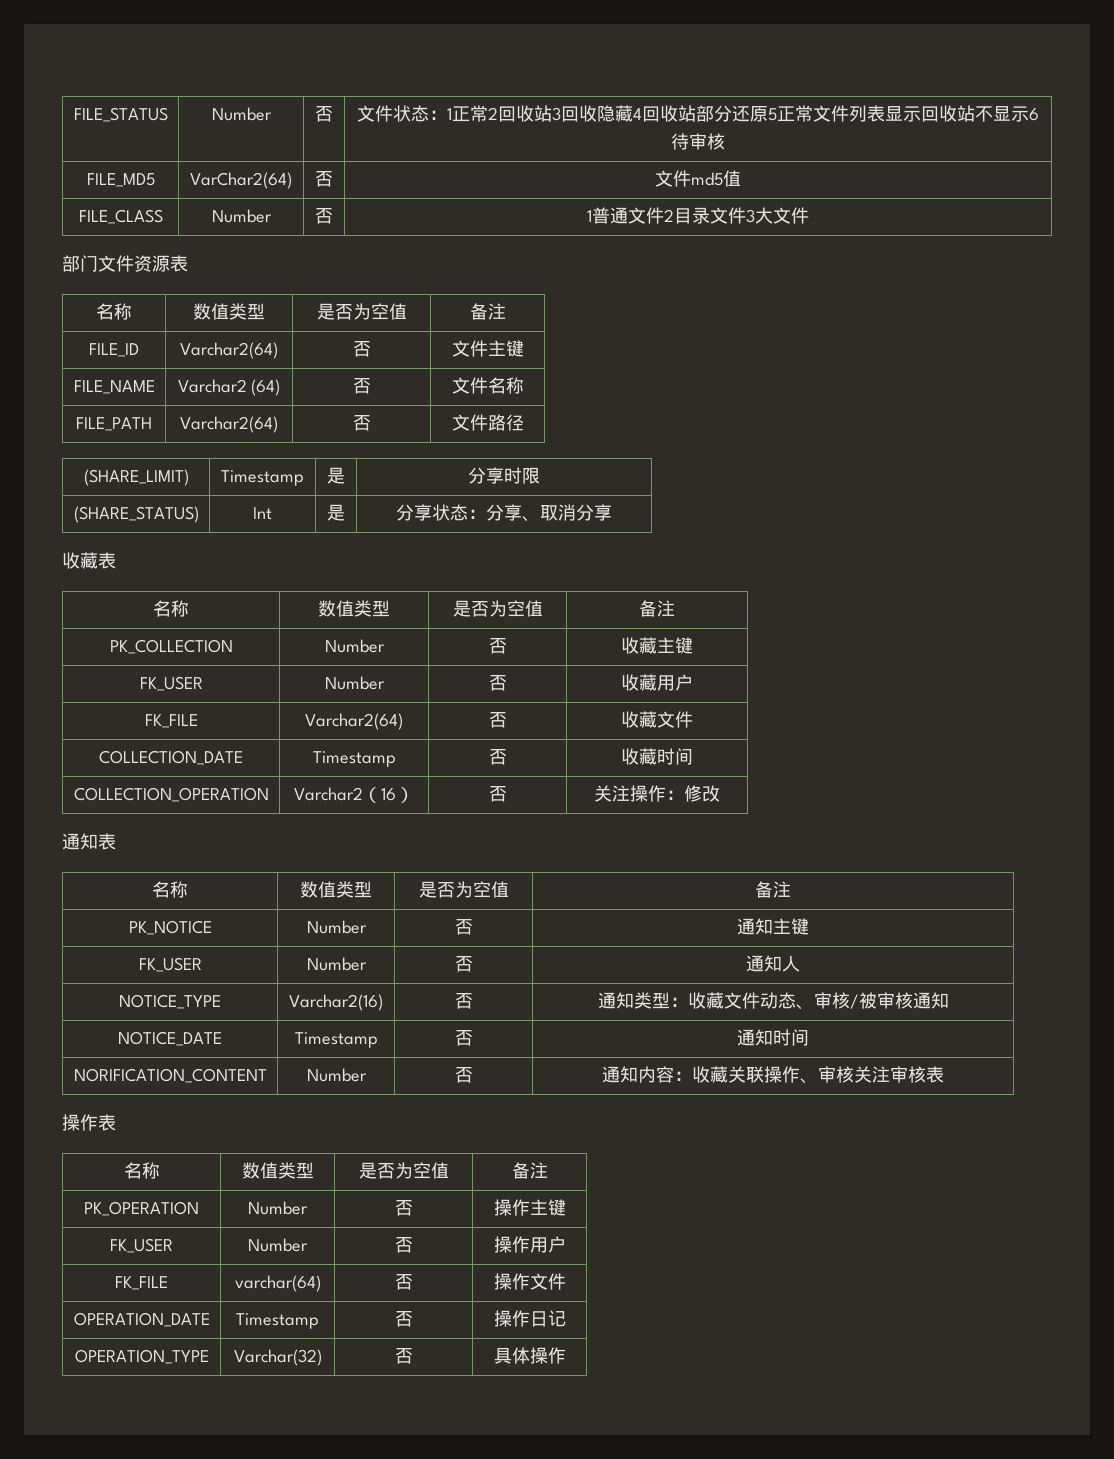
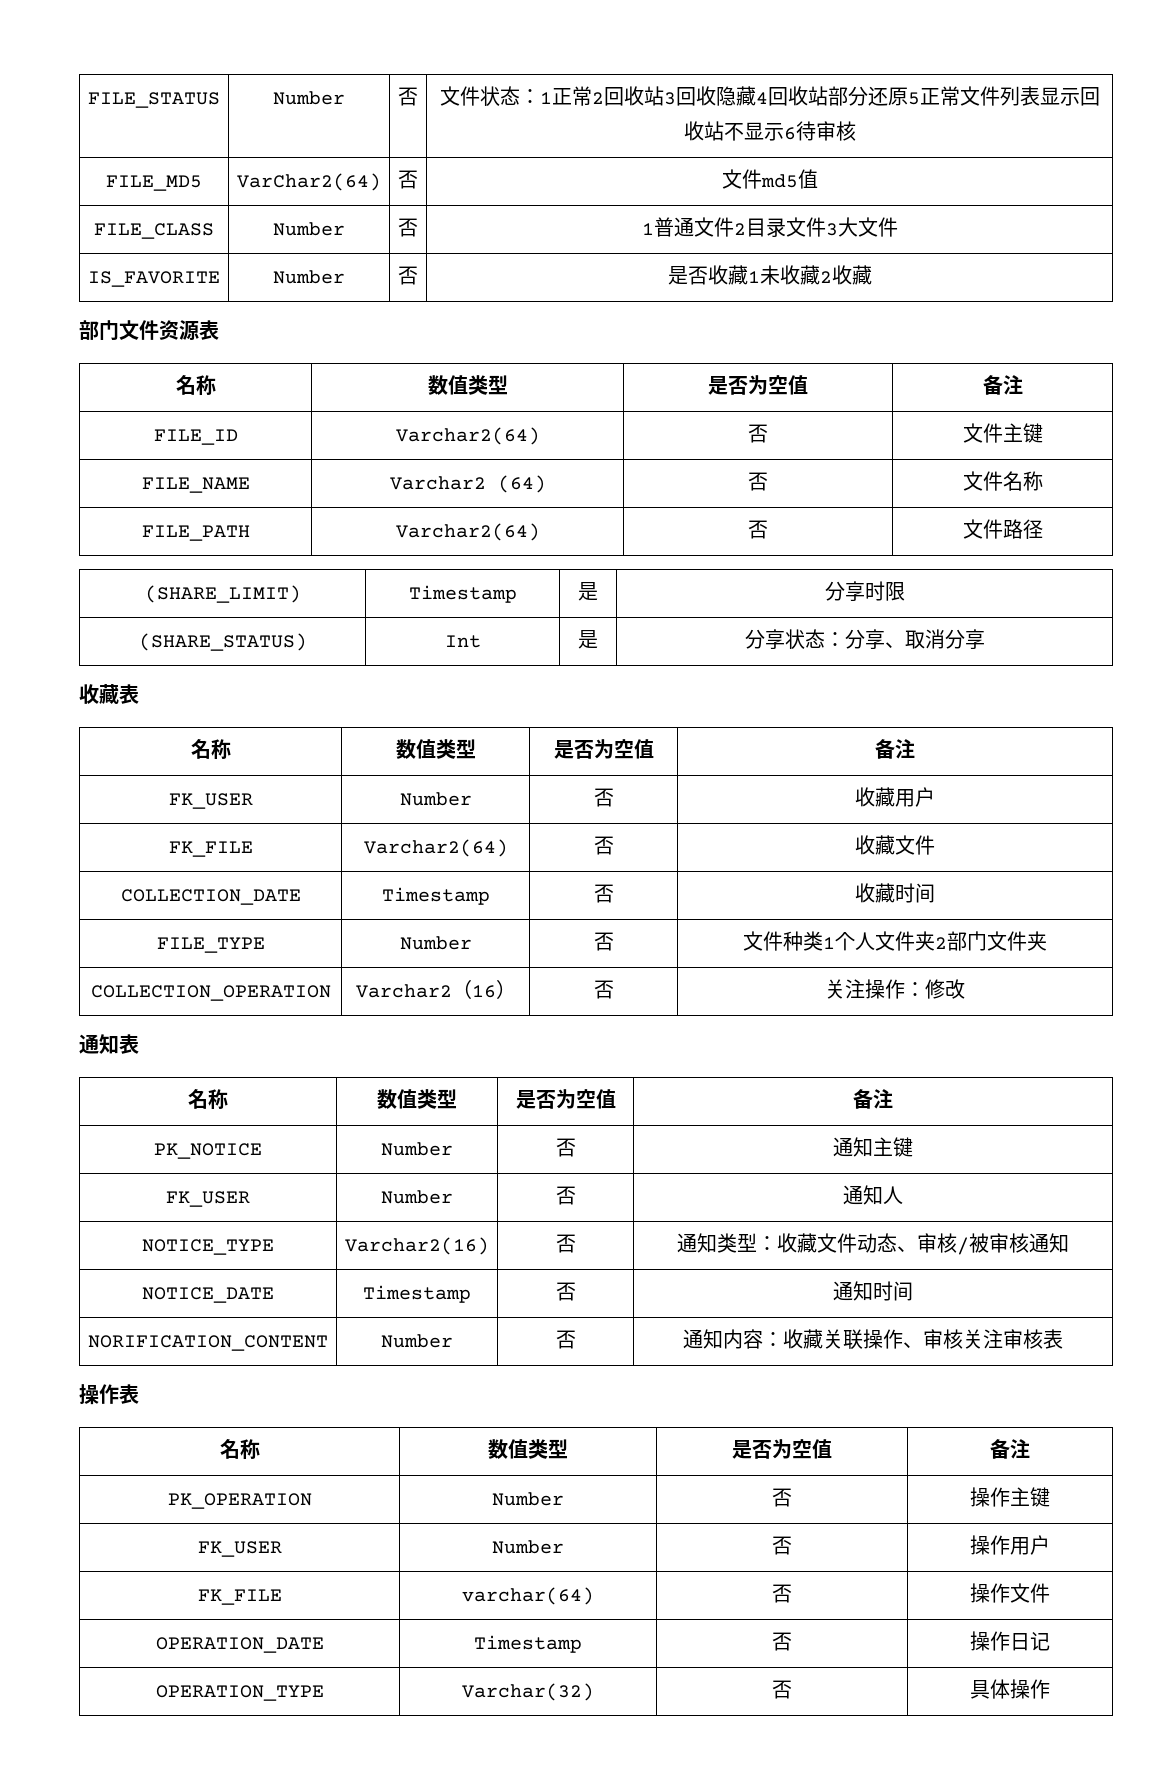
(809, 215) none -> [88,271,220,287] [273,270,345,284] [398,266,418,285] [667,265,872,285] // IS_FAVORITE | Number | 否 | 是否收藏1未收藏2收藏
[109,639,233,654] [324,639,385,653] [488,638,507,654] [621,637,693,654] // PK_COLLECTION | Number | 否 | 收藏主键 -> (915, 749) none
(693, 756) none -> [156,937,265,953] [399,936,472,950] [593,932,614,951] [743,931,1047,951] // FILE_TYPE | Number | 否 | 文件种类1个人文件夹2部门文件夹

